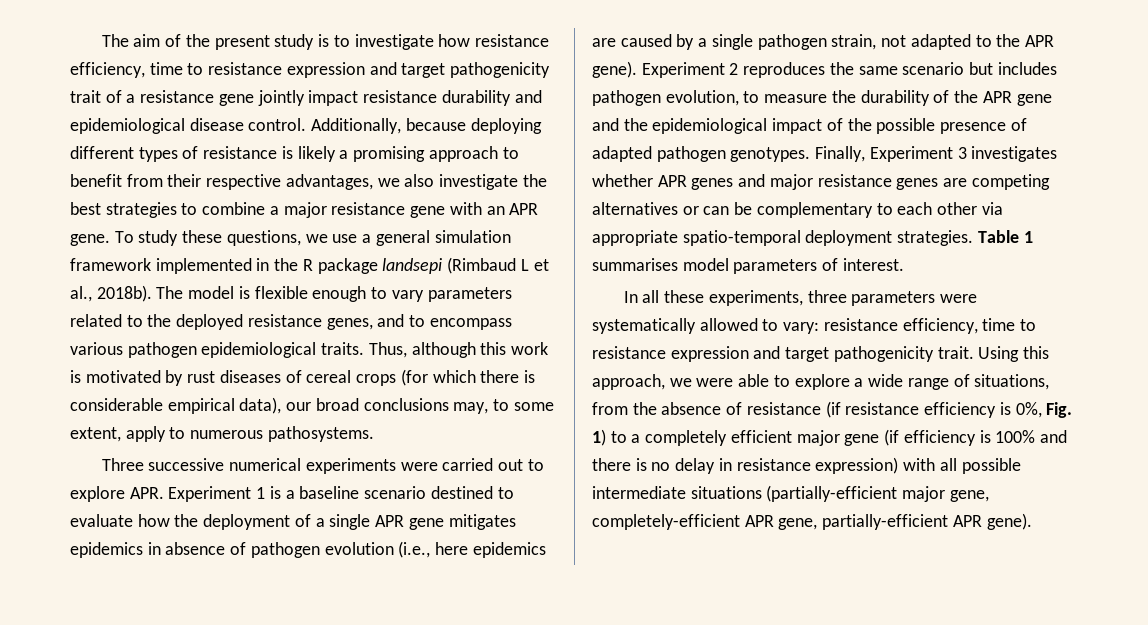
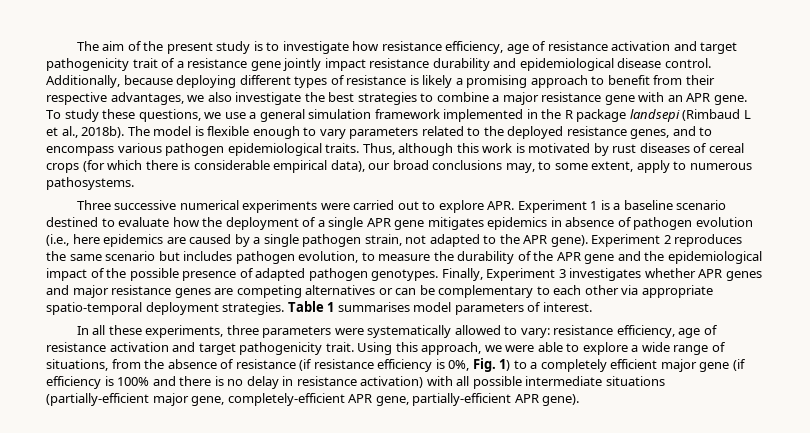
[149,62,365,78] time to resistance expression -> [506,41,671,54] age of resistance activation
[982,318,1037,331] [592,346,749,362] time to resistance expression -> [678,325,718,338] [46,342,169,352] age of resistance activation
[815,457,899,474] expression) -> [360,376,424,388] activation)

